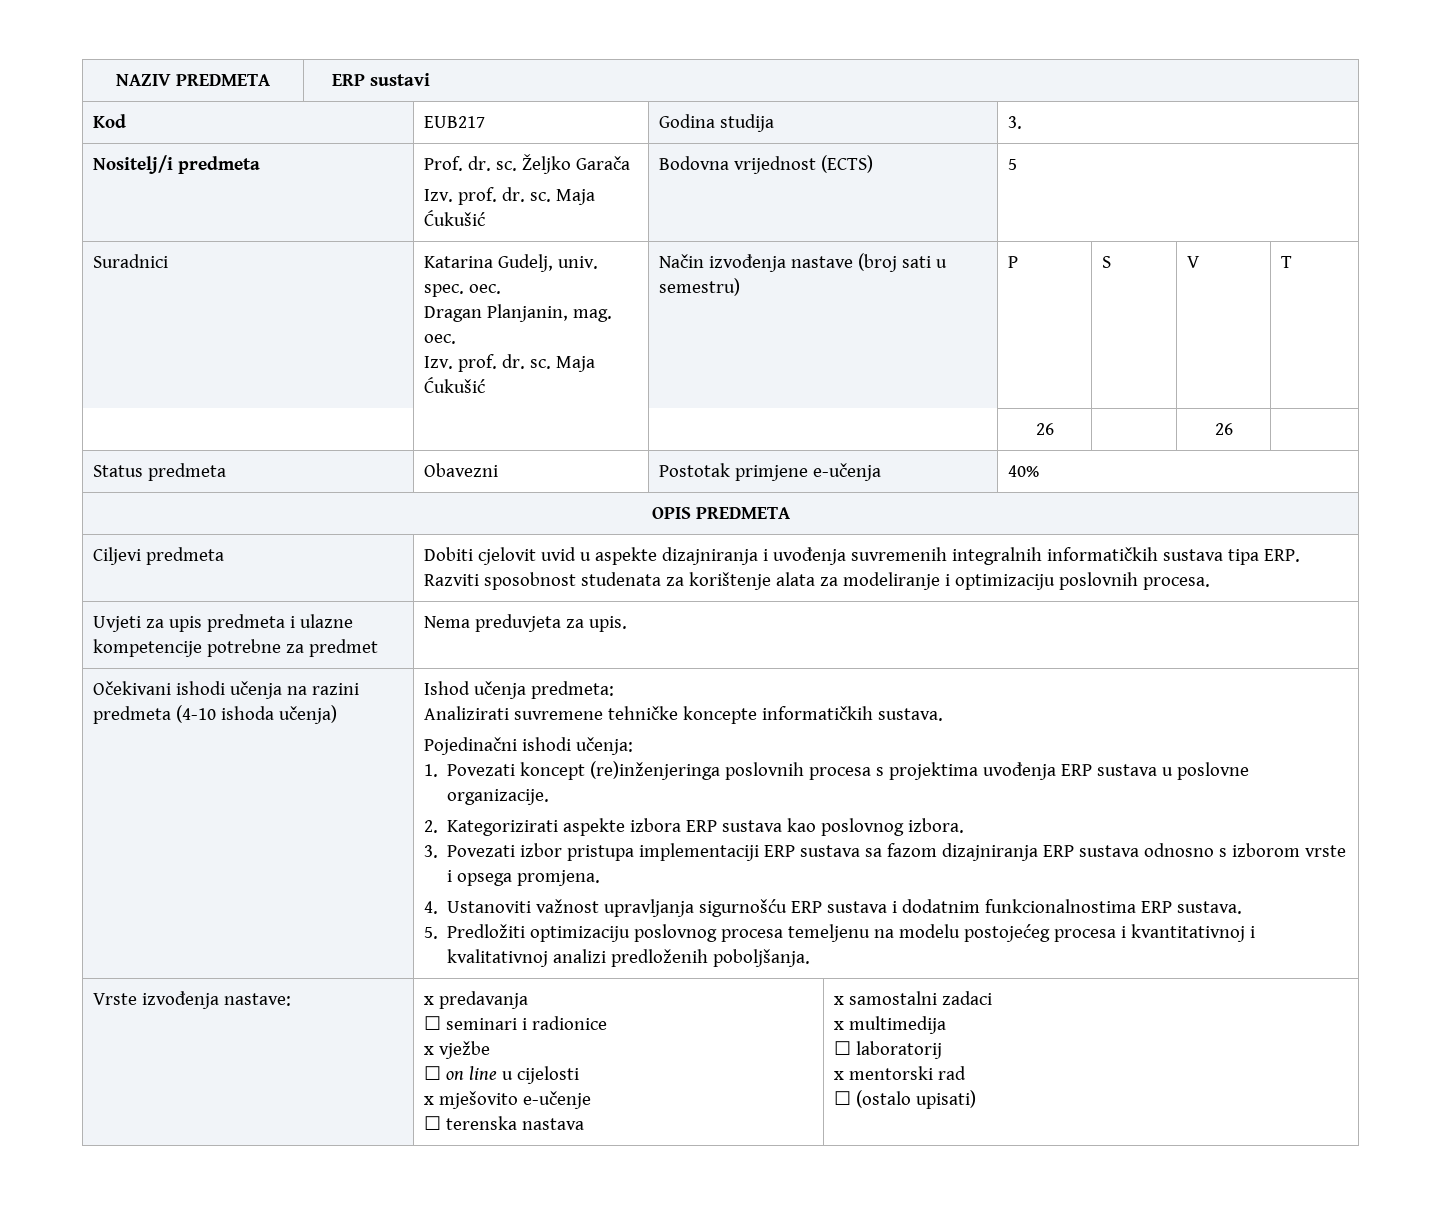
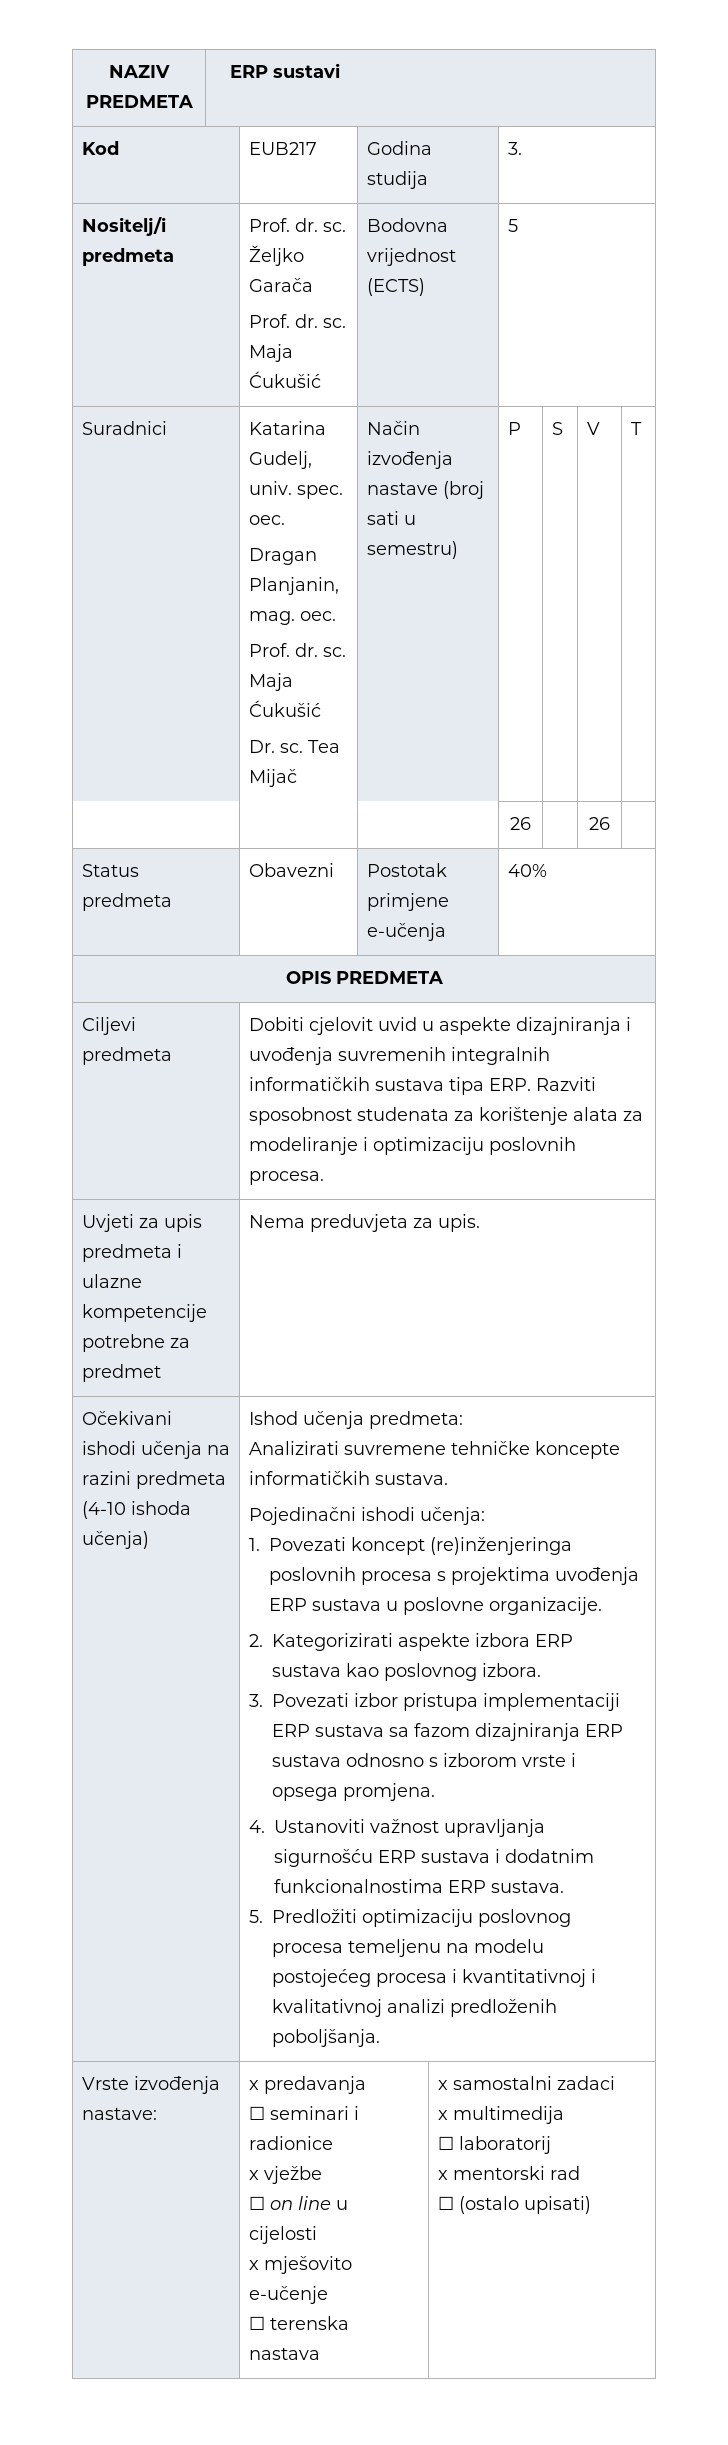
[424,187,498,205] Izv. prof. -> [248,314,290,328] Prof.
[424,354,595,372] [424,377,486,393] Izv. prof. dr. sc. Maja Ćukušić -> [248,643,346,657] [248,673,293,691] [248,700,321,717] [248,740,340,753] [248,769,297,787] Prof. dr. sc. Maja Ćukušić // Dr. sc. Tea Mijač

